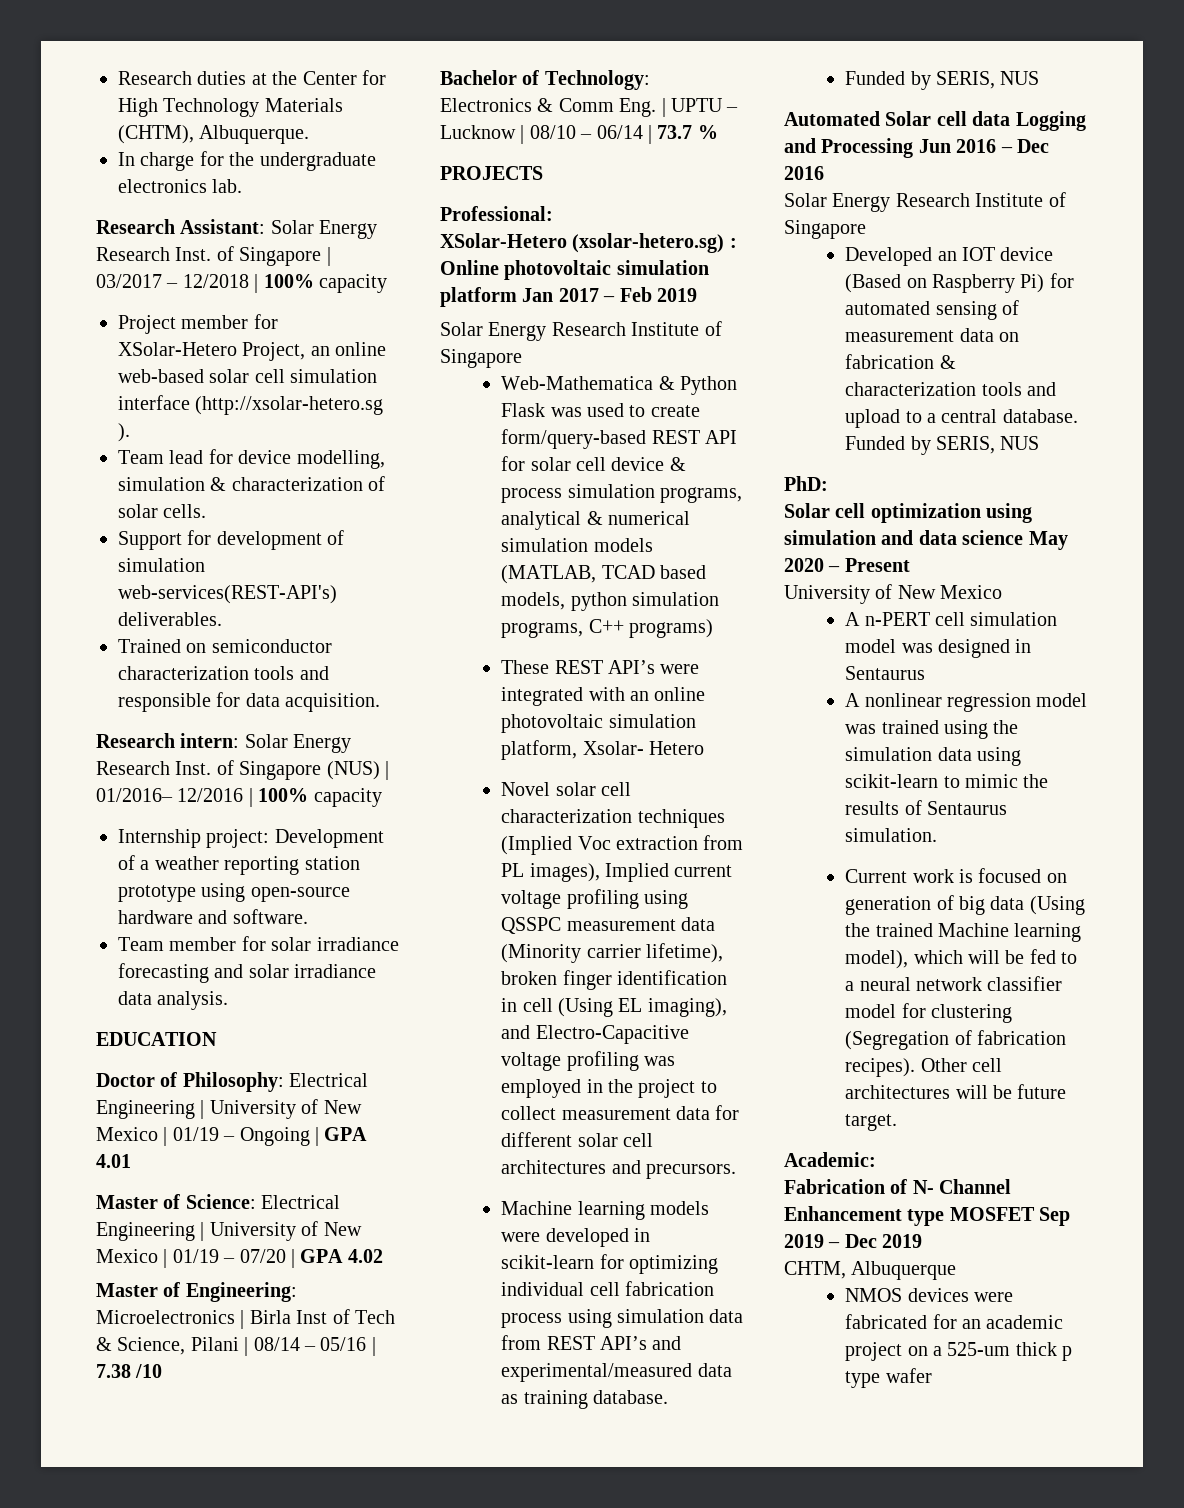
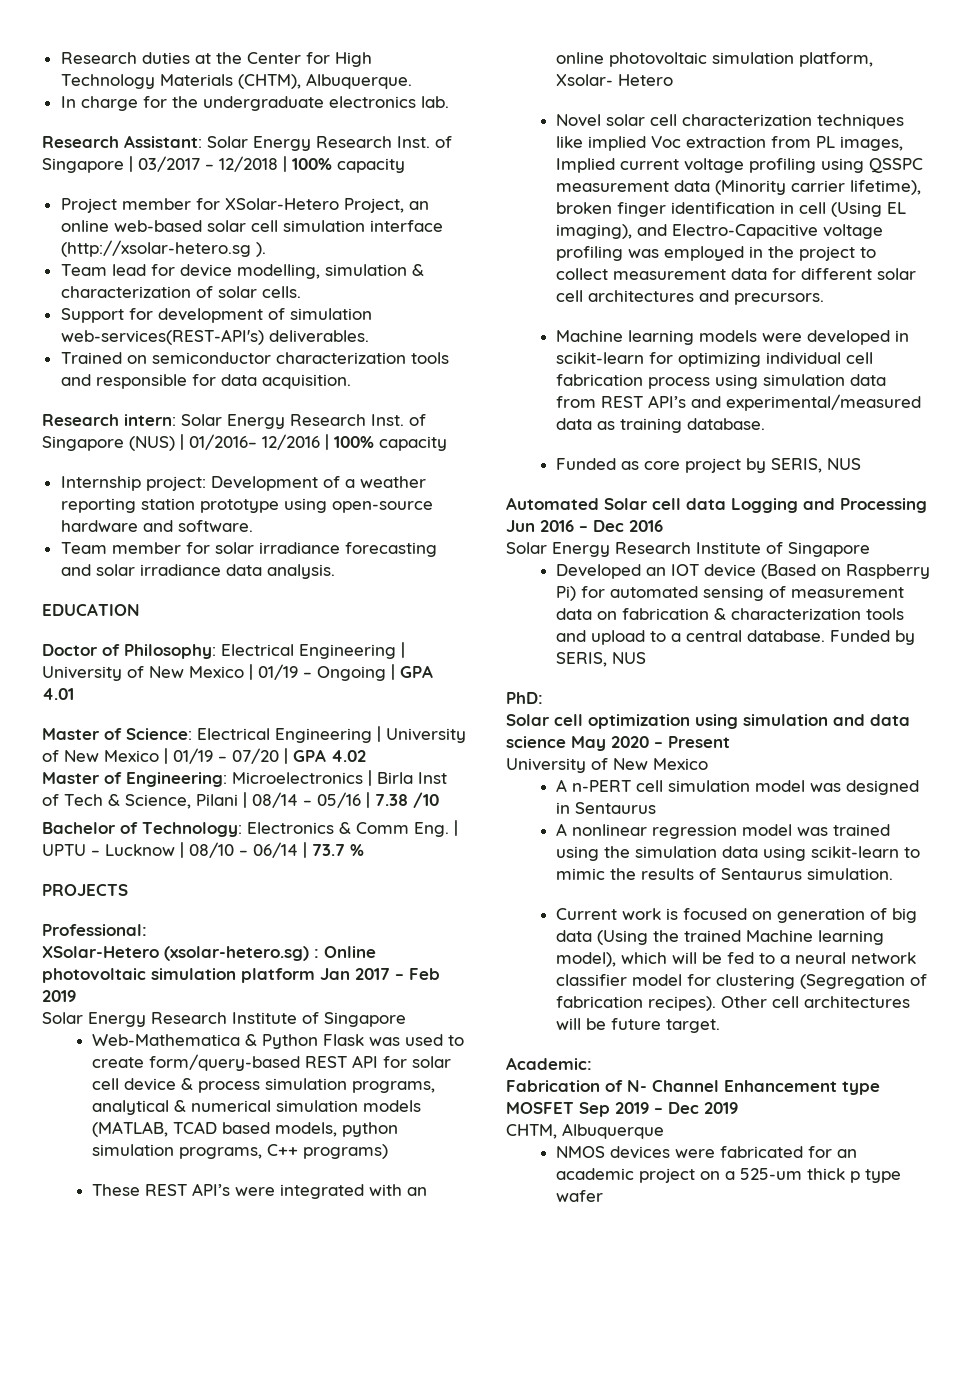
[501,836,573,855] (Implied -> [556,136,647,151] like implied
[529,863,600,882] images), -> [840,136,904,151] images,
(906, 78) none -> [621,458,742,473] as core project

